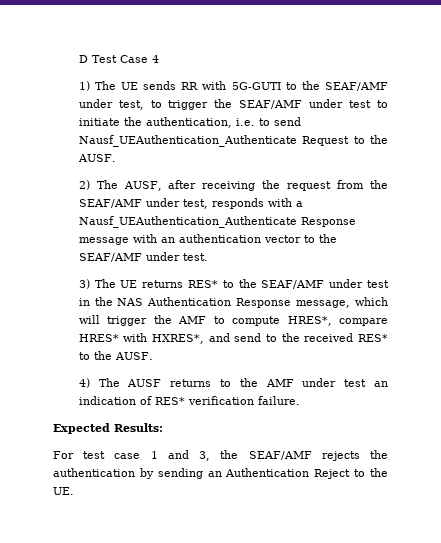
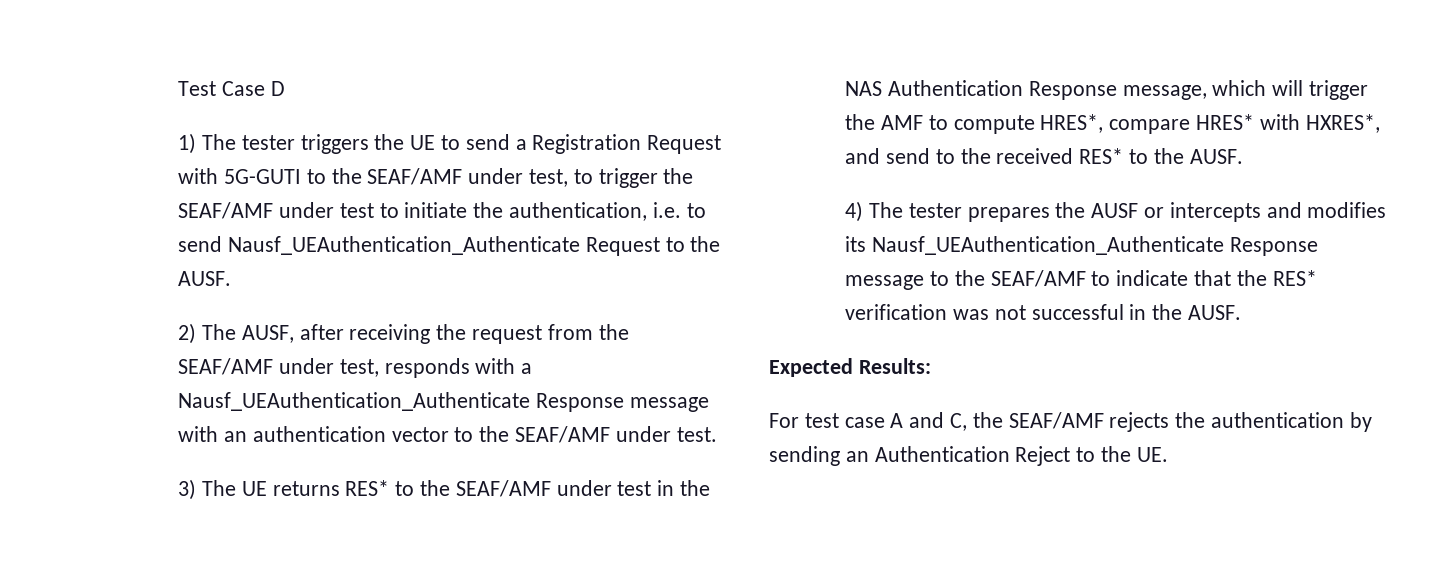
[78,55,88,63] D -> (178, 88) none
[151,55,159,63] 4 -> [270,81,285,96] D
[120,81,199,90] UE sends RR -> [241,134,722,154] tester triggers the UE to send a Registration Request
[127,378,388,387] [78,396,300,405] AUSF returns to the AMF under test an indication of RES* verification failure. -> [908,202,1387,222] [845,236,1318,256] [845,270,1317,290] [845,304,1241,320] tester prepares the AUSF or intercepts and modifies its Nausf_UEAuthentication_Authenticate Response message to the SEAF/AMF to indicate that the RES* verification was not successful in the AUSF.
[150,450,211,461] 1 and 3, -> [890,412,968,431] A and C,

